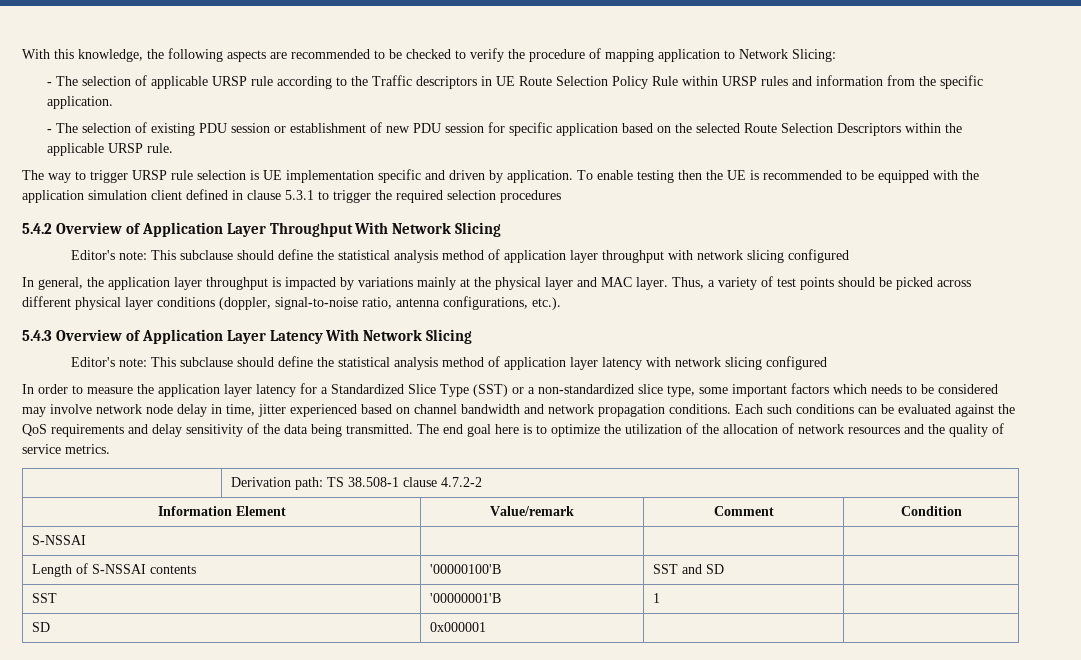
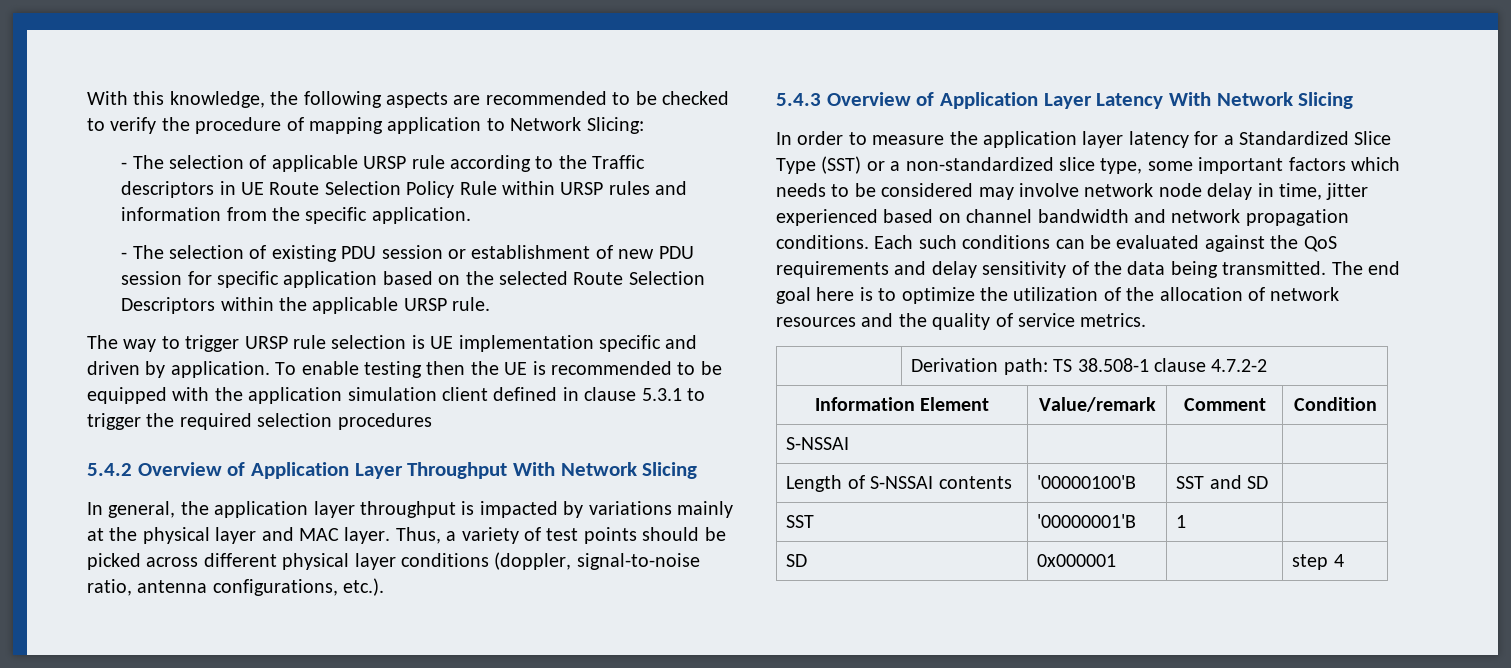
[71,249,850,263] // Editor's note: This subclause should define the statistical analysis method of application layer throughput with network slicing configured -> (698, 470) none
[71,356,828,370] // Editor's note: This subclause should define the statistical analysis method of application layer latency with network slicing configured -> (1354, 100) none
(487, 627) none -> [1292,554,1344,570] step 4

